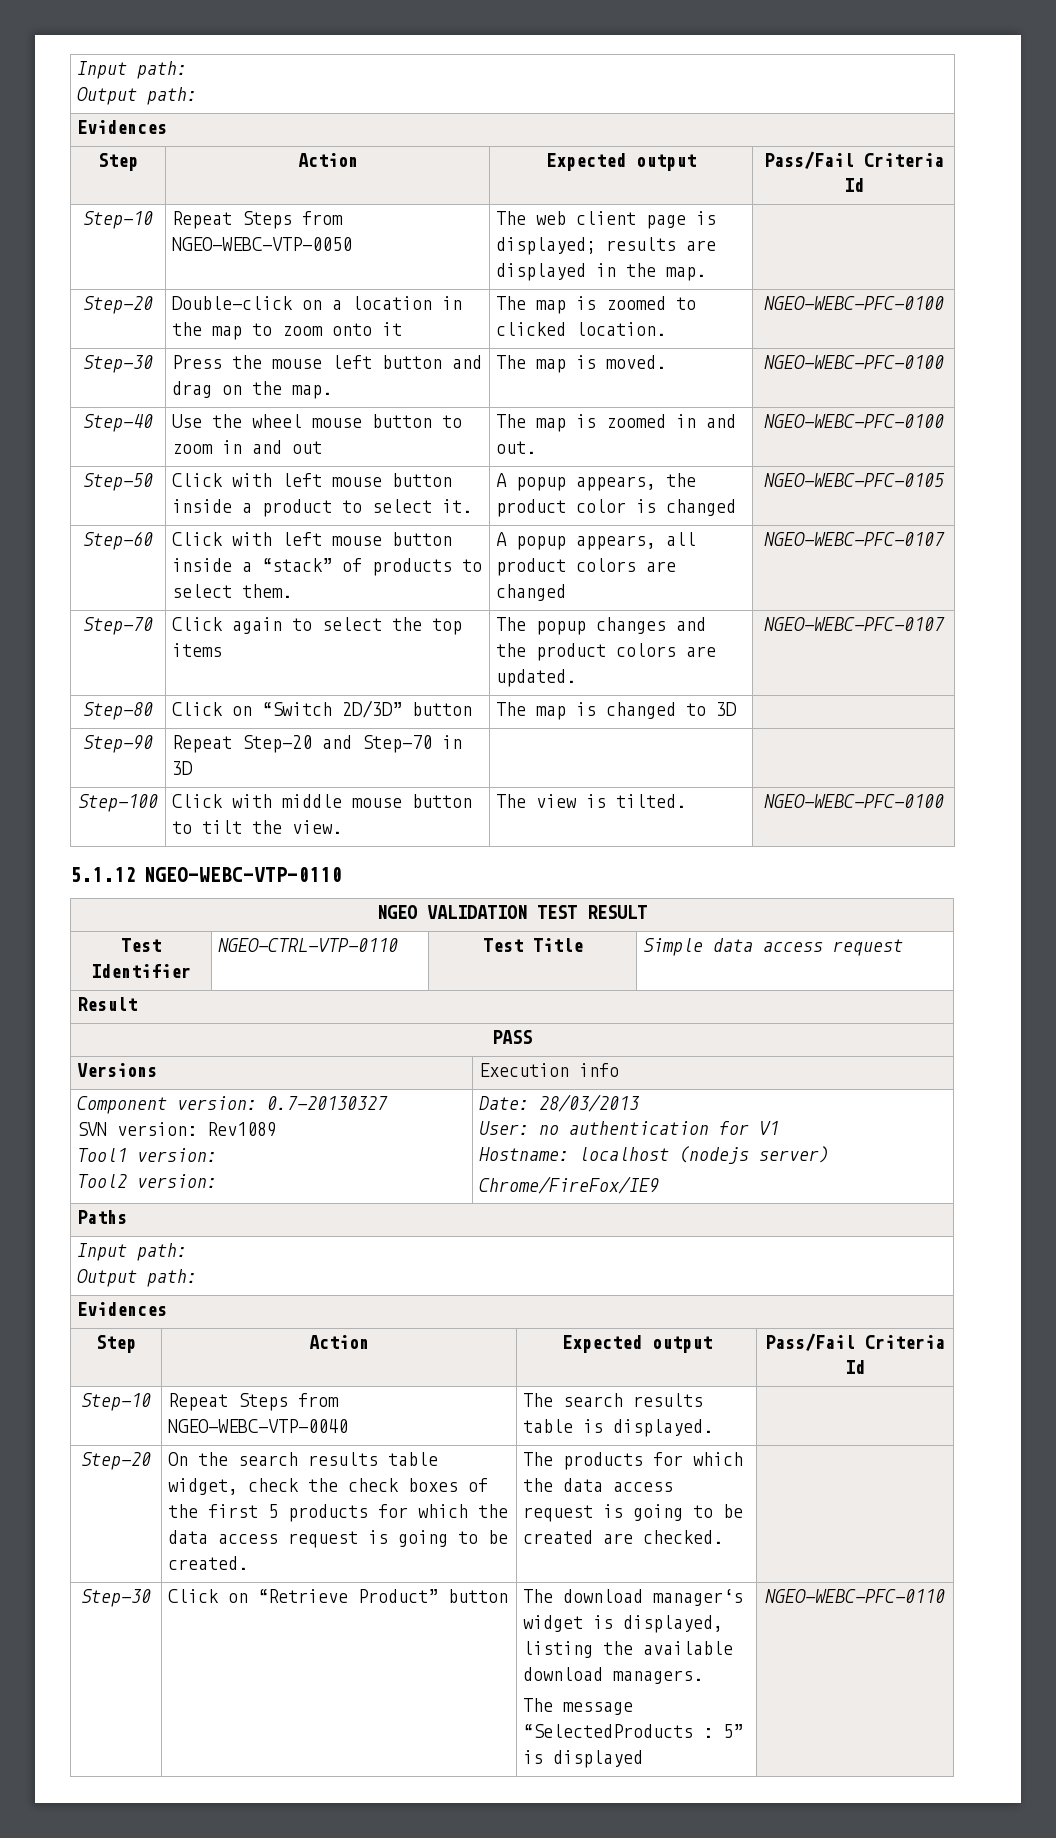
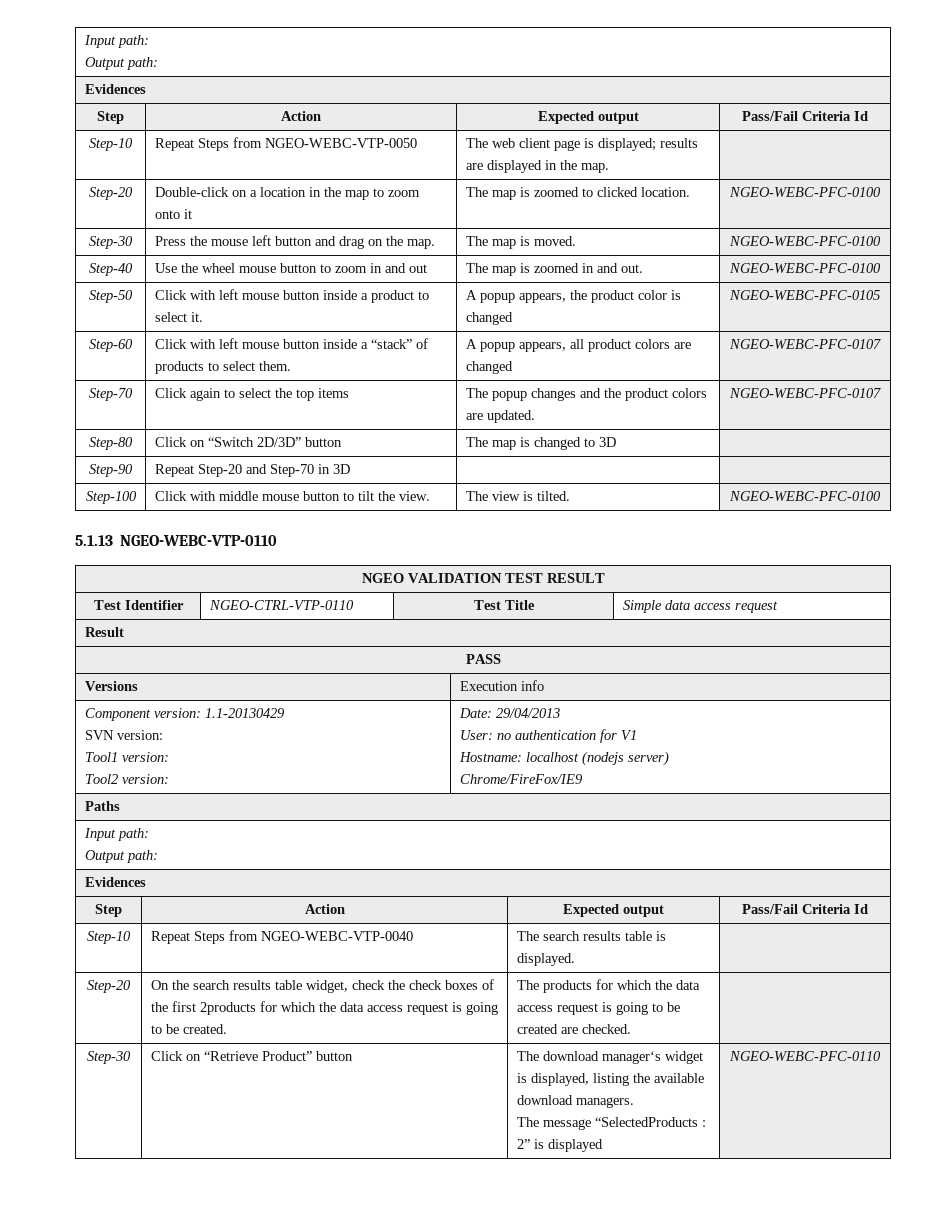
[70,867,136,882] 5.1.12 -> [75,535,113,546] 5.1.13
[267,1096,389,1110] 0.7-20130327 -> [204,708,285,718] 1.1-20130429
[207,1122,278,1137] Rev1089 -> (163, 735) none
[539,1094,641,1112] 28/03/2013 -> [495,708,560,718] 29/04/2013
[268,1504,369,1522] 5 products -> [199,1002,256,1015] 2products
[723,1724,744,1738] 5” -> [516,1139,530,1149] 2”

